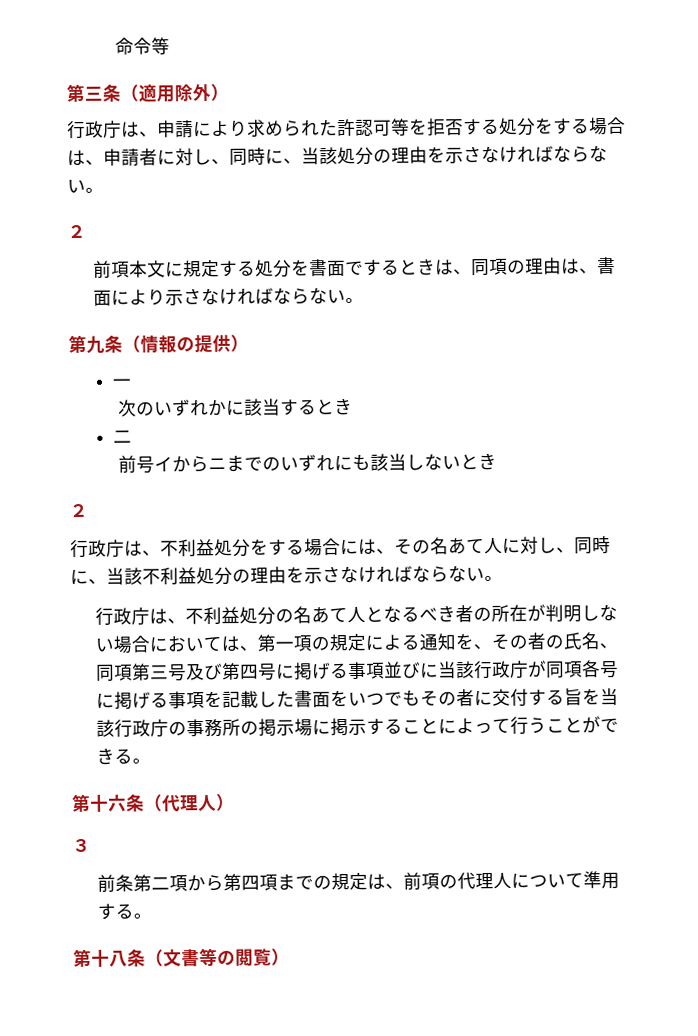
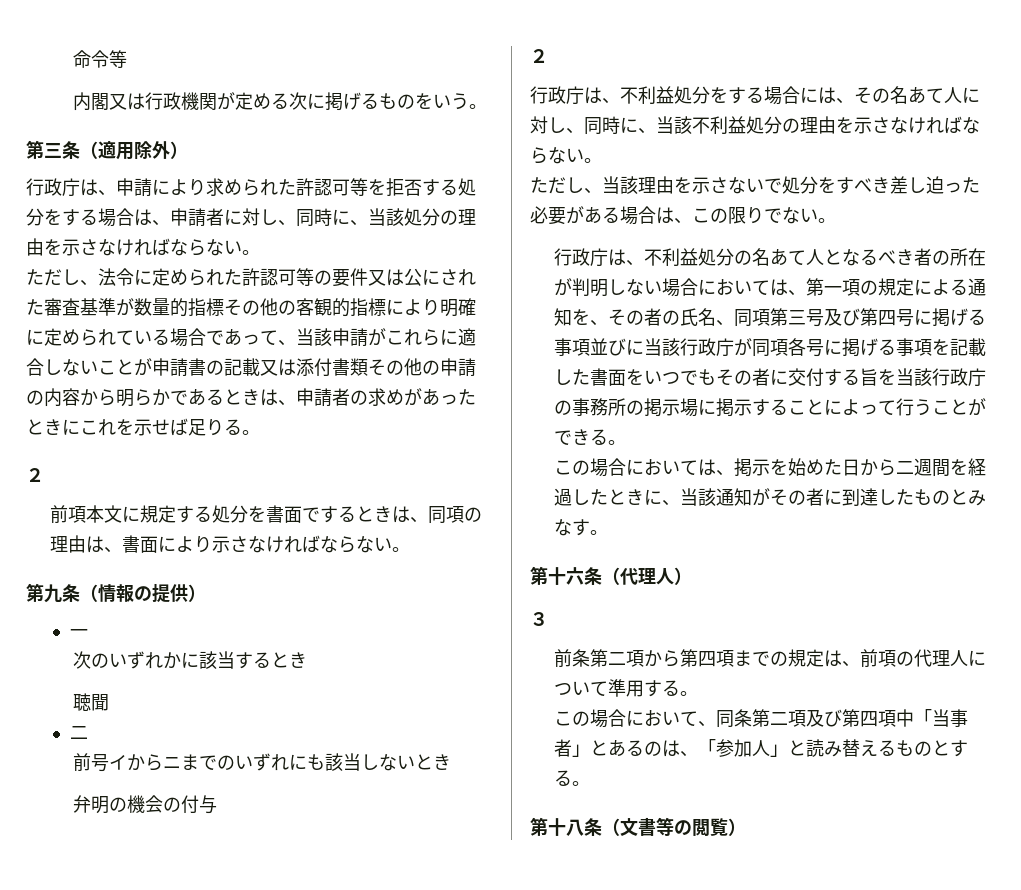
(171, 46) none -> [73,92,488,111] // 内閣又は行政機関が定める次に掲げるものをいう。
(104, 190) none -> [26,268,476,287] [26,298,476,317] [26,328,476,347] [26,358,476,377] [26,388,476,407] [26,418,260,436] // ただし、法令に定められた許認可等の要件又は公にされた審査基準が数量的指標その他の客観的指標により明確に定められている場合であって、当該申請がこれらに適合しないことが申請書の記載又は添付書類その他の申請の内容から明らかであるときは、申請者の求めがあったときにこれを示せば足りる。
(354, 406) none -> [73,693,110,711] // 聴聞
(498, 461) none -> [73,795,218,814] // 弁明の機会の付与
(503, 578) none -> [530,176,980,194] [530,206,836,225] // ただし、当該理由を示さないで処分をすべき差し迫った必要がある場合は、この限りでない。
(151, 761) none -> [553,458,986,477] [553,488,986,506] [553,519,608,536] // この場合においては、掲示を始めた日から二週間を経過したときに、当該通知がその者に到達したものとみなす。
(152, 916) none -> [553,709,968,728] [553,739,968,757] [553,770,590,786] // この場合において、同条第二項及び第四項中「当事者」とあるのは、「参加人」と読み替えるものとする。

